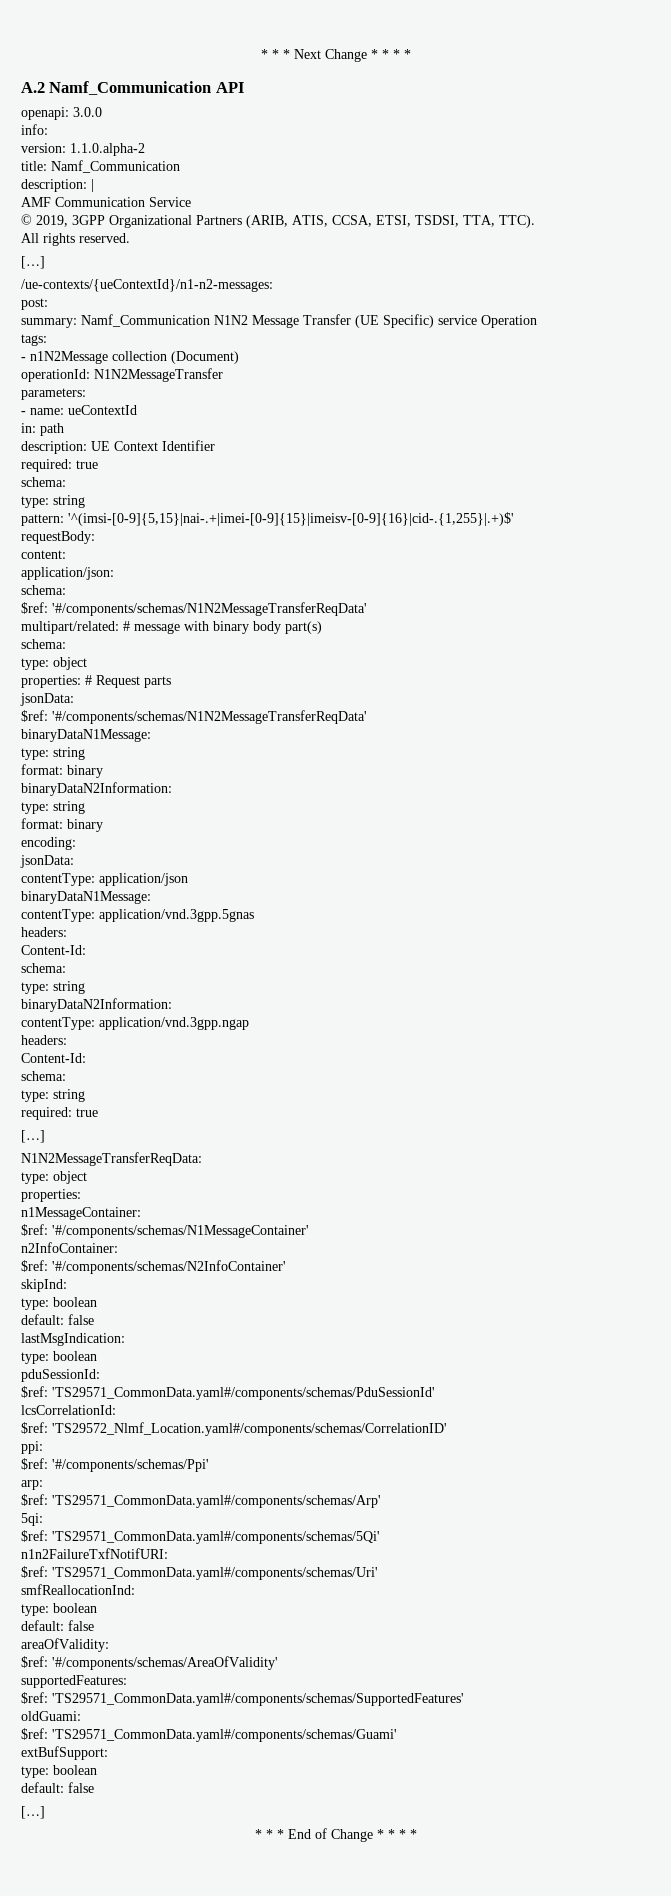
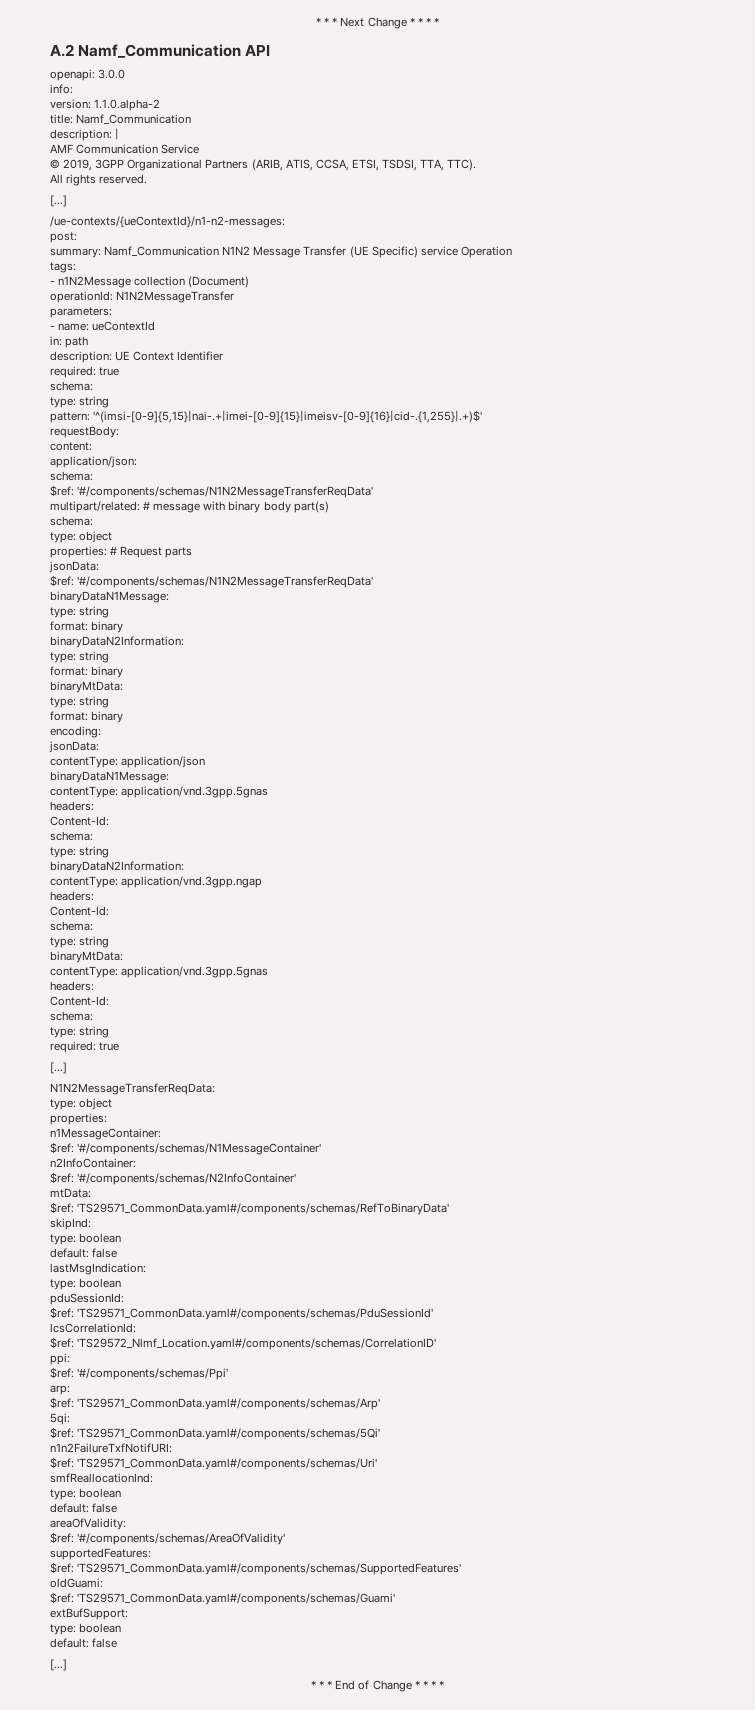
(103, 825) none -> [50,681,123,693] [50,696,110,708] [50,711,124,723] // binaryMtData: // type: string // format: binary
(85, 1095) none -> [50,951,123,963] [50,966,269,978] [50,981,94,991] [50,996,109,1006] [50,1011,93,1021] [50,1026,110,1038] // binaryMtData: // contentType: application/vnd.3gpp.5gnas // headers: // Content-Id: // schema: // type: string
(286, 1267) none -> [50,1188,91,1198] [50,1202,450,1215] // mtData: // $ref: 'TS29571_CommonData.yaml#/components/schemas/RefToBinaryData'

